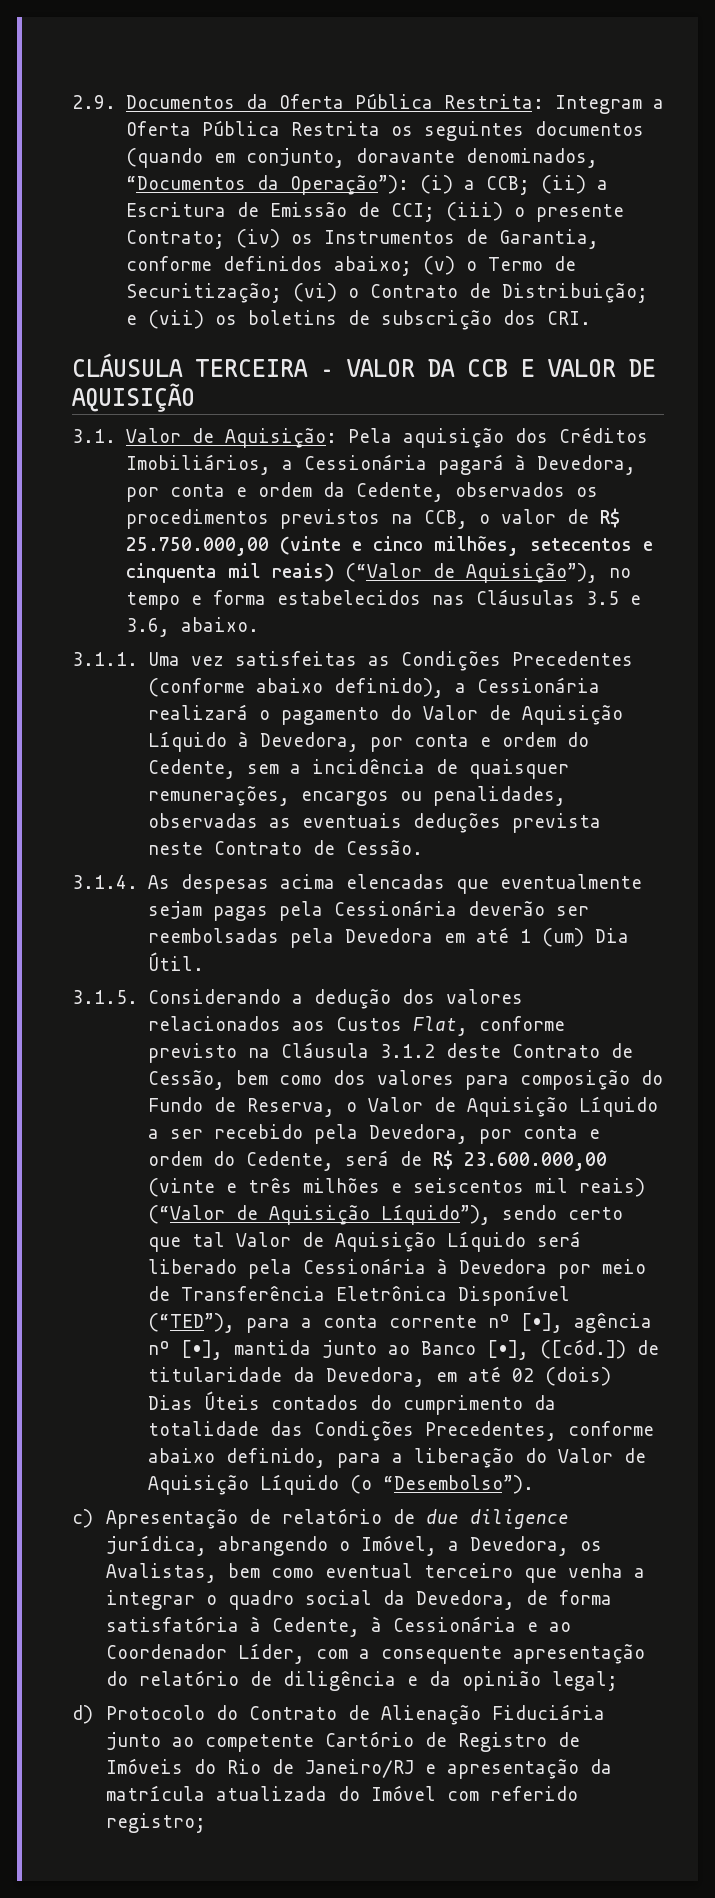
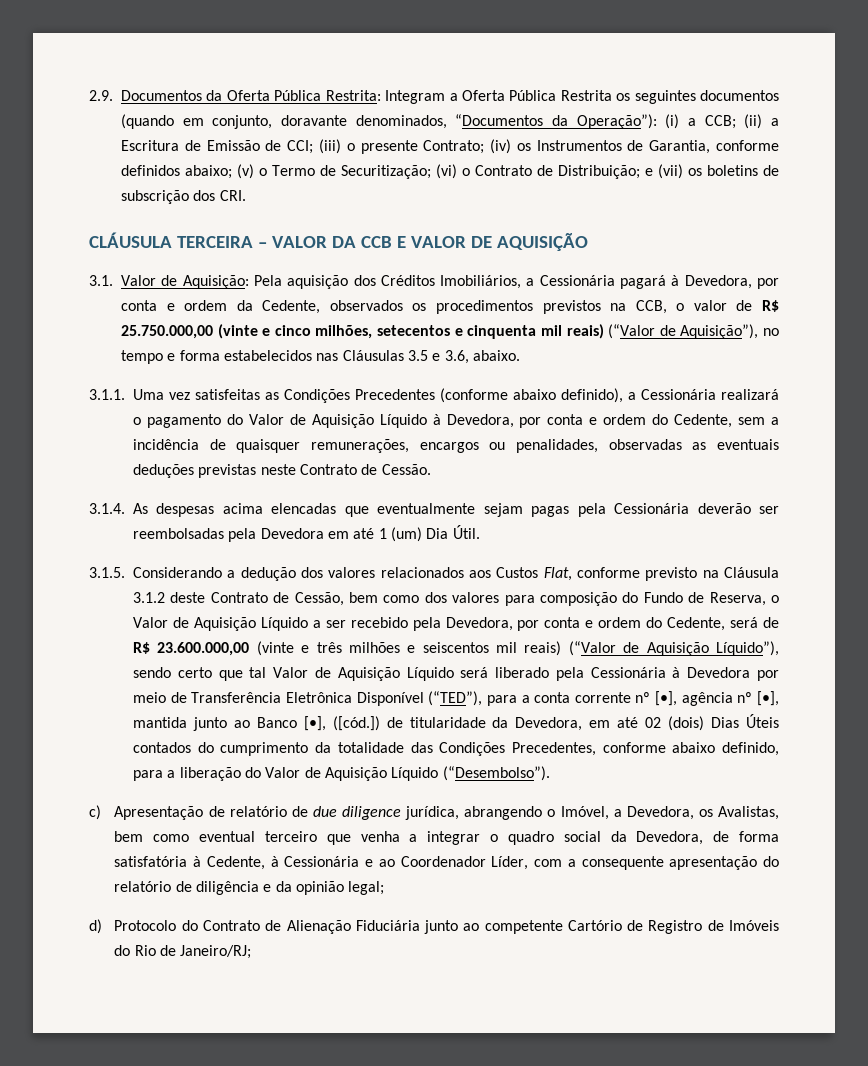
[511,813,601,833] prevista -> [198,464,257,478] previstas
[349,1475,534,1494] (o “Desembolso”). -> [442,766,550,781] (“Desembolso”).
[304,1759,612,1779] [105,1785,578,1801] [105,1813,206,1833] Janeiro/RJ e apresentação da matrícula atualizada do Imóvel com referido registro; -> [180,945,252,959] Janeiro/RJ;

